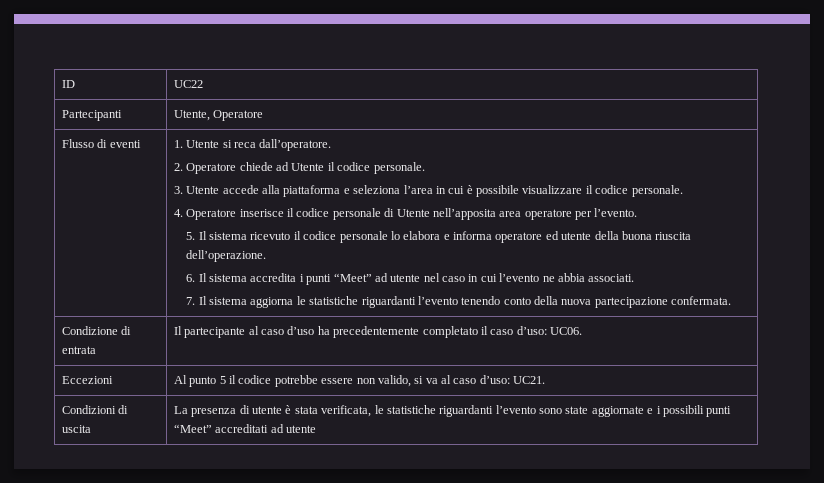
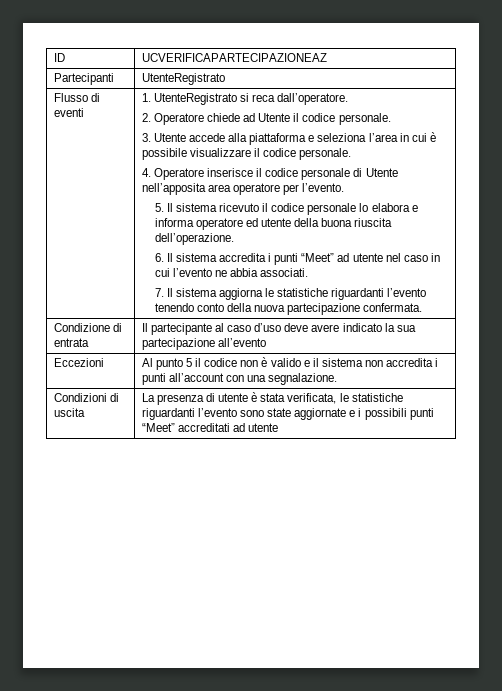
[173,80,203,88] UC22 -> [141,53,327,62] UCVERIFICAPARTECIPAZIONEAZ
[173,110,264,121] Utente, Operatore -> [141,73,225,85] UtenteRegistrato
[186,140,220,148] Utente -> [153,93,237,105] UtenteRegistrato
[317,326,583,338] ha precedentemente completato il caso d’uso: UC06. -> [284,323,416,332] [141,338,266,350] deve avere indicato la sua partecipazione all’evento
[274,375,546,387] potrebbe essere non valido, si va al caso d’uso: UC21. -> [240,357,439,367] [141,373,338,385] non è valido e il sistema non accredita i punti all’account con una segnalazione.

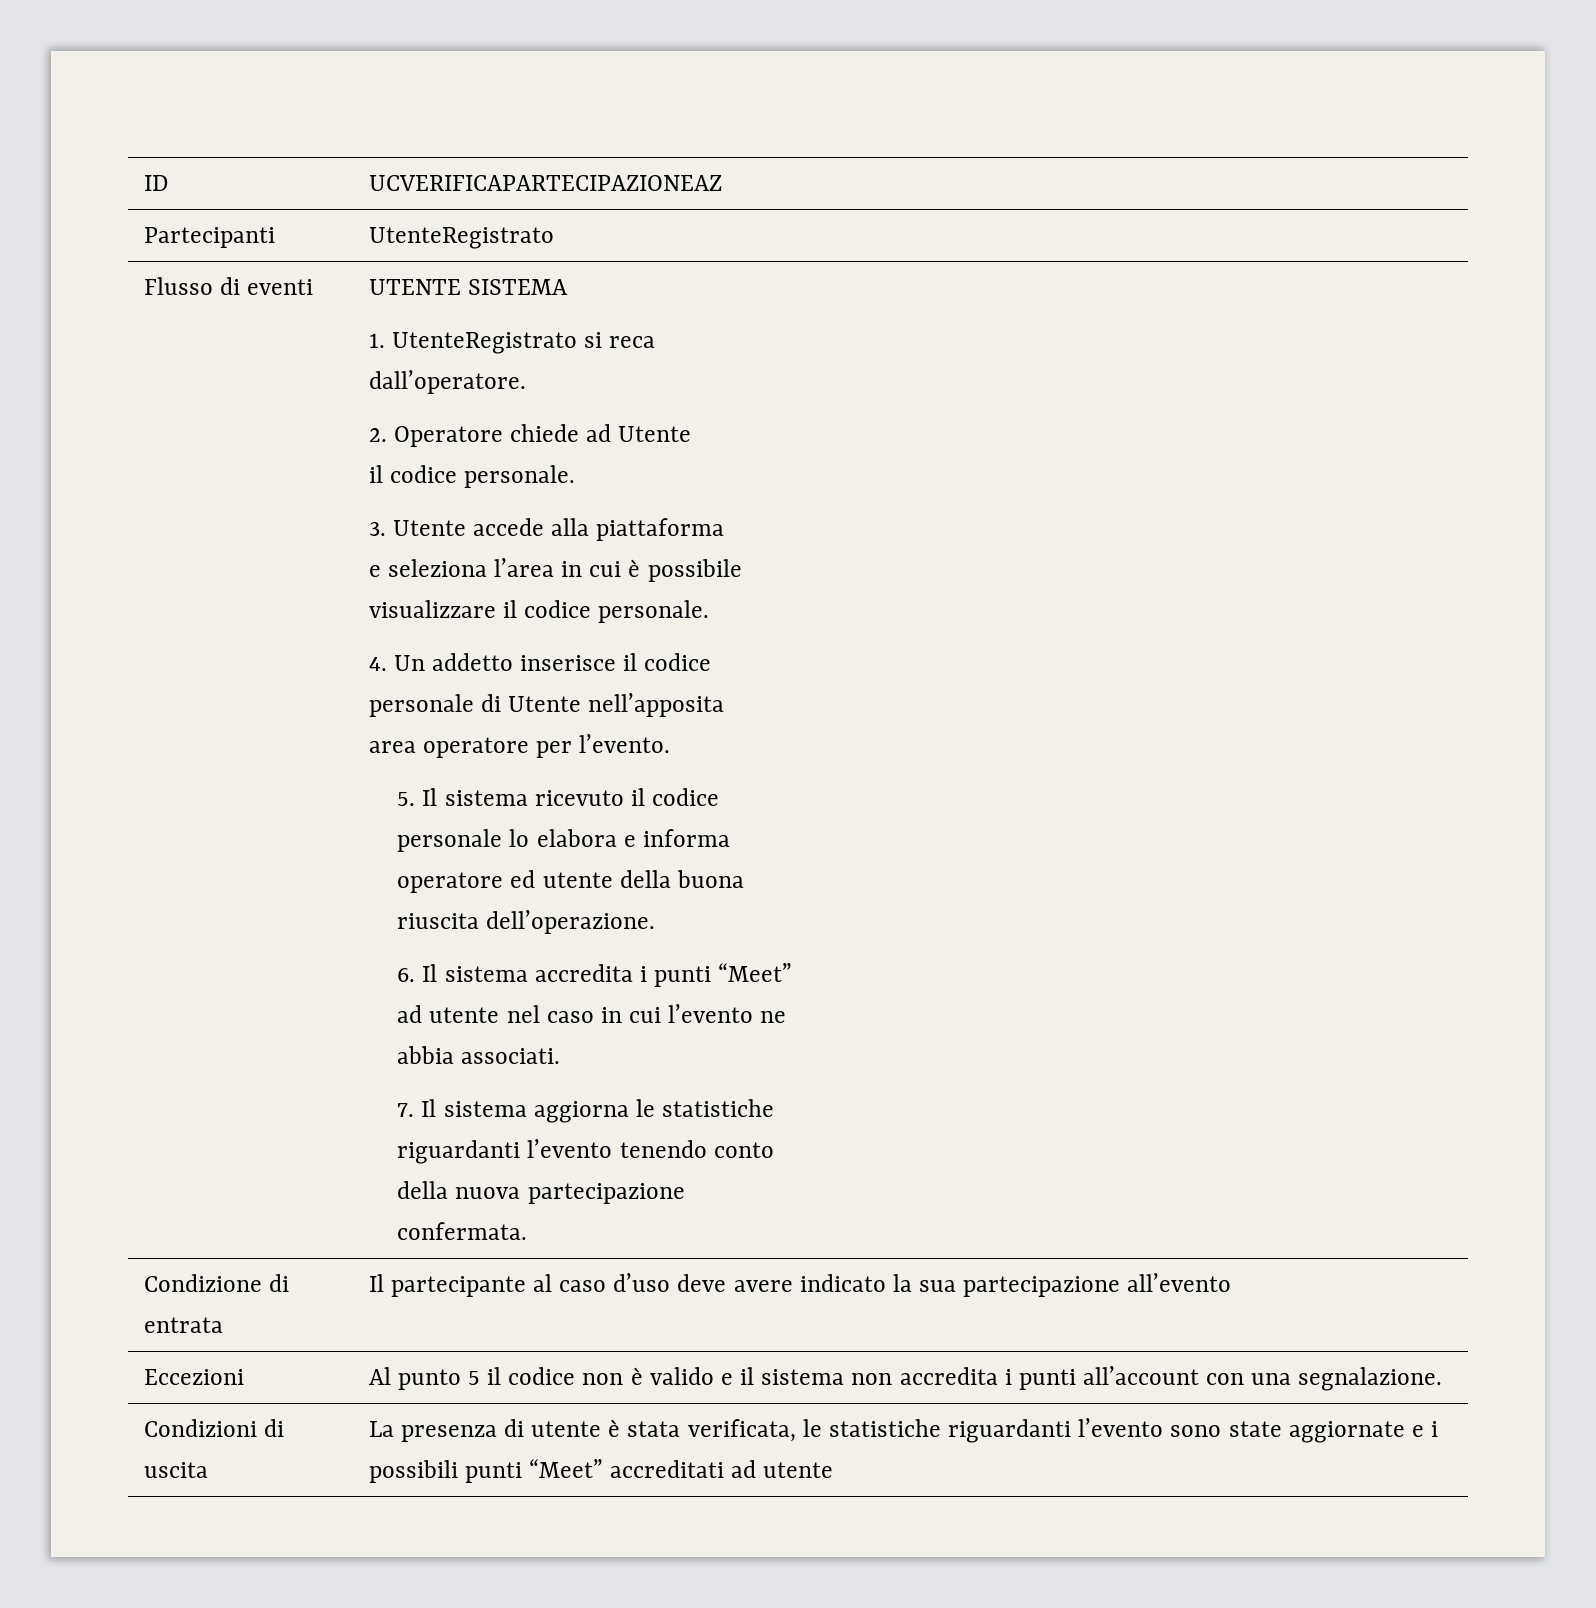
(84, 112) none -> [368,279,568,295] UTENTE SISTEMA //
(276, 98) none -> (656, 342) //
(291, 117) none -> (692, 434) //
(307, 139) none -> (725, 529) //
(187, 154) none -> (742, 570) //
[153,168,204,180] Operatore -> [393,653,513,671] Un addetto
(299, 172) none -> (712, 662) //
(206, 189) none -> (725, 705) //
(305, 207) none -> (719, 797) //
(194, 222) none -> (730, 838) //
(353, 222) none -> (744, 879) //
(335, 257) none -> (793, 972) //
(227, 273) none -> (787, 1017) //
(329, 292) none -> (774, 1108) //
(224, 307) none -> (774, 1150) //
(361, 309) none -> (685, 1193) //

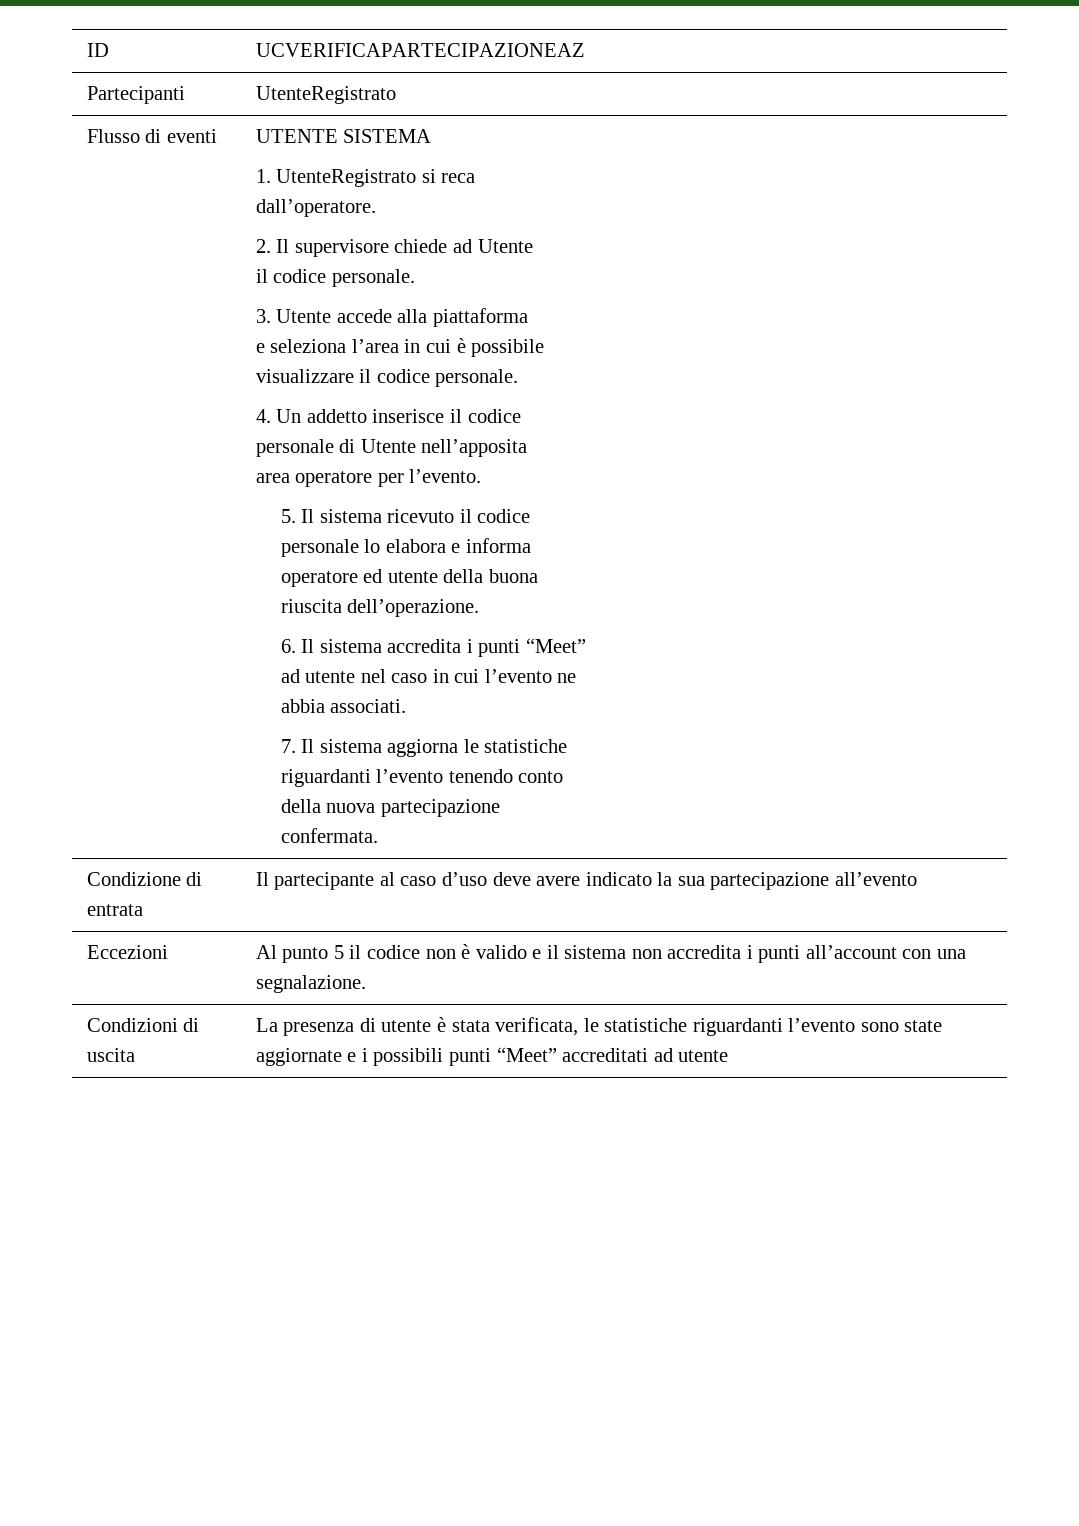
[393,426,503,447] Operatore -> [276,239,389,257] Il supervisore

